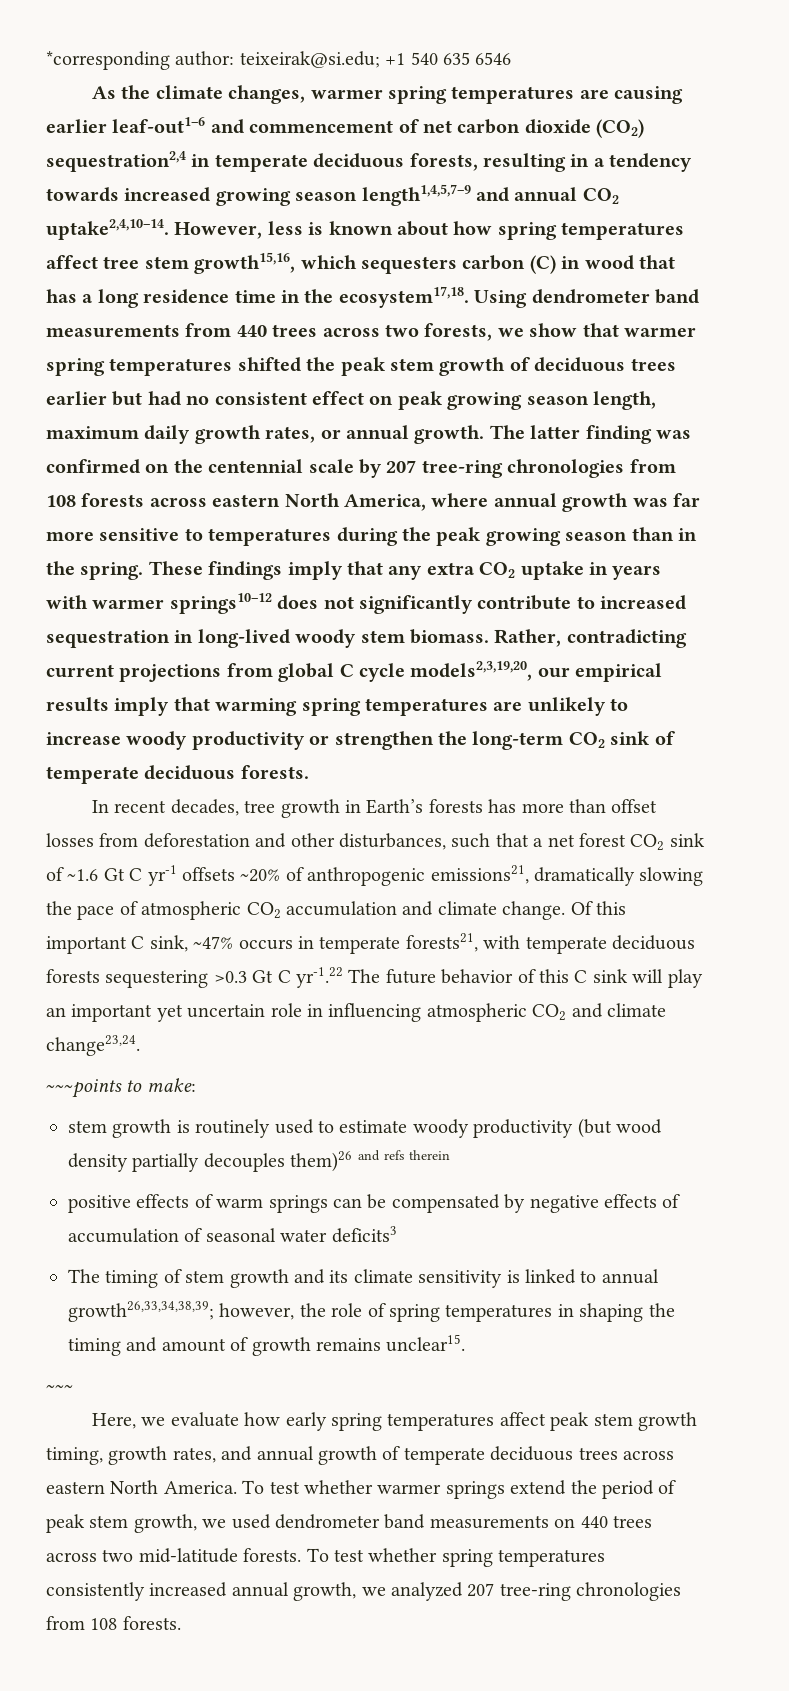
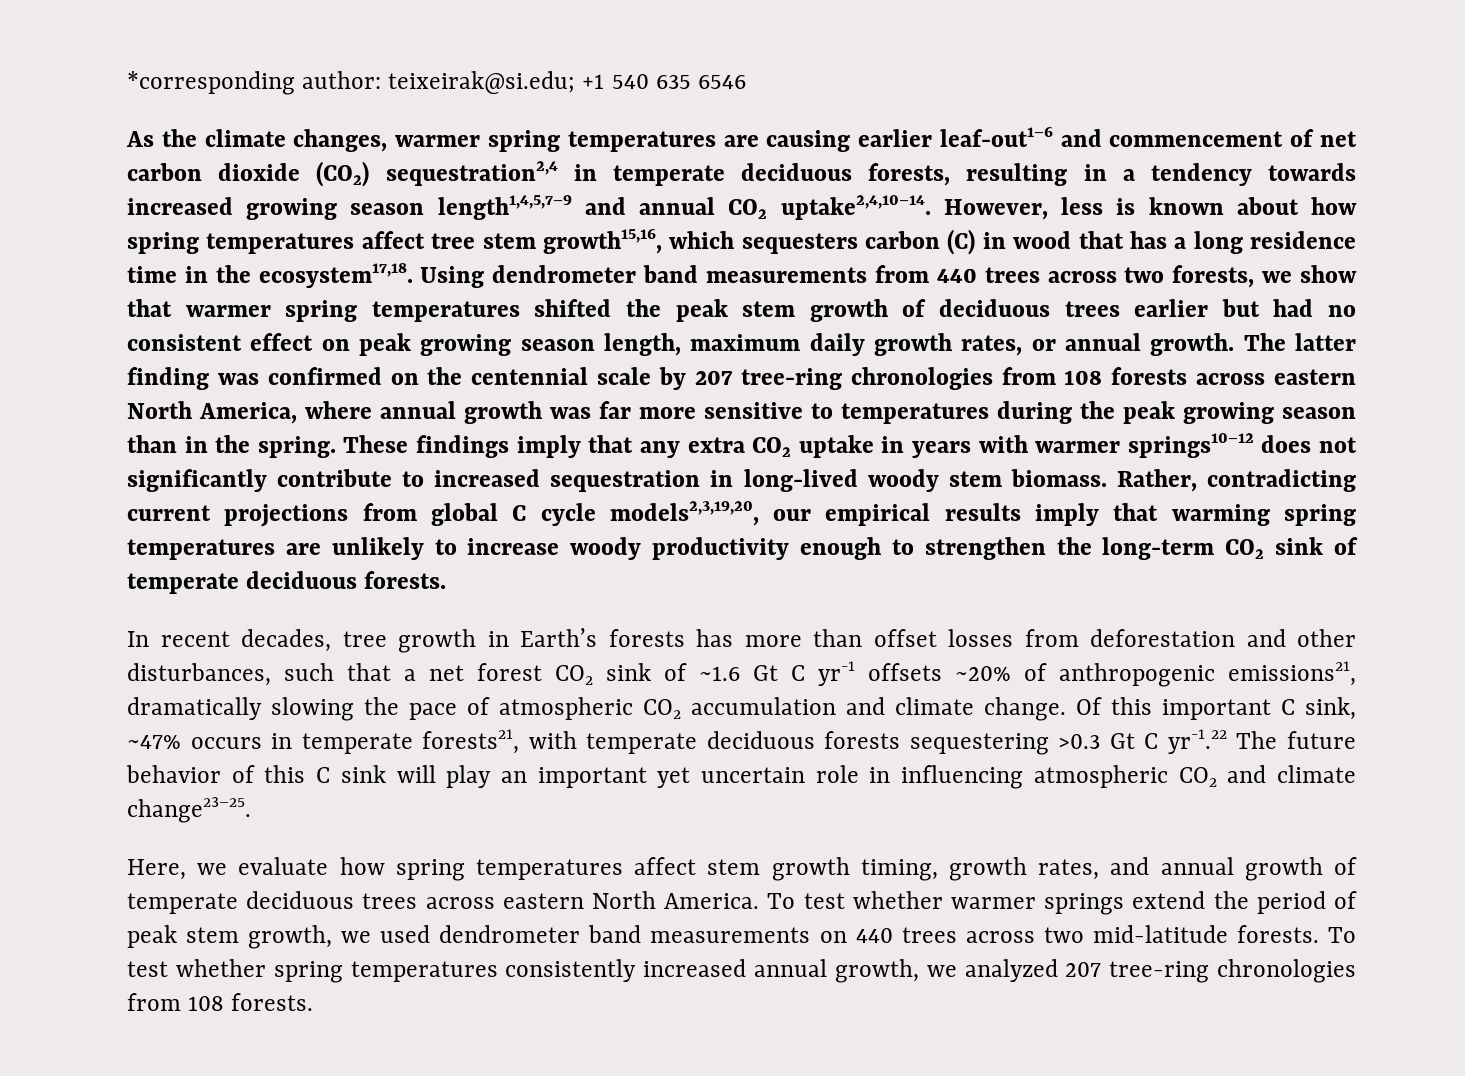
[309,735,330,745] or -> [800,537,914,560] enough to
[46,1035,140,1056] [46,1078,196,1098] [68,1118,662,1138] [68,1150,451,1172] [68,1194,681,1213] [68,1226,397,1243] [68,1269,659,1288] [68,1301,675,1322] [68,1334,466,1356] [46,1384,73,1392] change23,24. // ~~~points to make: // stem growth is routinely used to estimate woody productivity (but wood density partially decouples them)26 and refs therein // positive effects of warm springs can be compensated by negative effects of accumulation of seasonal water deficits3 // The timing of stem growth and its climate sensitivity is linked to annual growth26,33,34,38,39; however, the role of spring temperatures in shaping the timing and amount of growth remains unclear15. // ~~~ -> [127,797,251,823] change23–25.
[285,1412,590,1431] early spring temperatures affect peak -> [395,857,697,881] spring temperatures affect

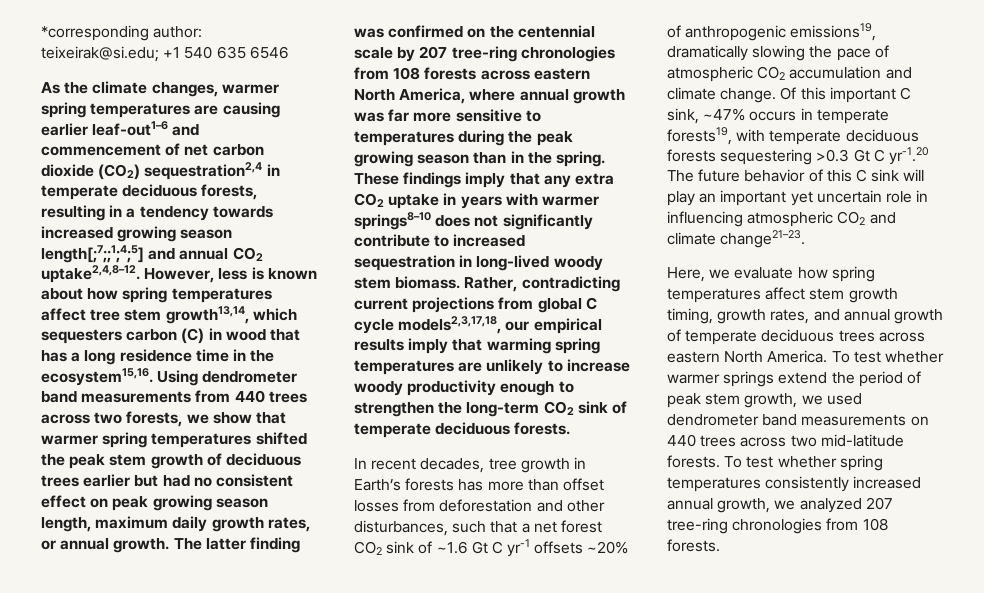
[437,195,572,220] length1,4,5,7–9 -> [41,245,144,263] length[;7;;1;4;5]
[780,195,931,220] uptake2,4,10–14. -> [41,265,140,283] uptake2,4,8–12.
[542,229,662,254] growth15,16, -> [165,306,249,324] growth13,14,
[258,263,413,288] ecosystem17,18. -> [41,368,153,386] ecosystem15,16.
[1127,433,1254,458] springs10–12 -> [354,212,431,230] springs8–10
[609,501,759,526] models2,3,19,20, -> [398,316,502,334] models2,3,17,18,
[1228,661,1356,686] emissions21, -> [790,23,877,41] emissions19,
[422,729,520,754] forests21, -> [667,127,732,145] forests19,
[1167,729,1227,754] yr-1.22 -> [888,147,929,165] yr-1.20
[127,797,251,823] change23–25. -> [720,230,806,248] change21–23.

